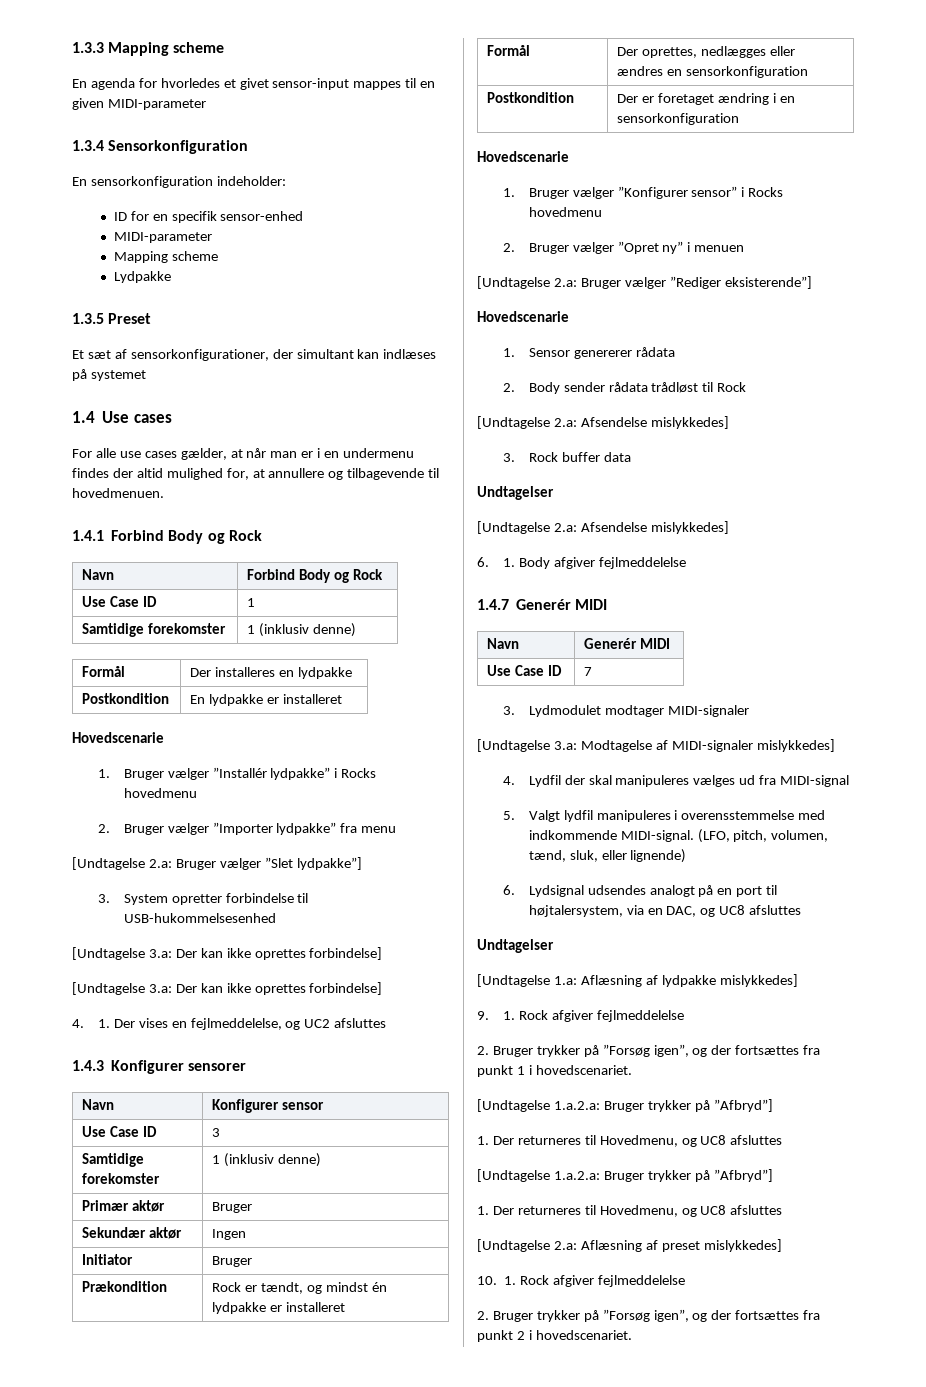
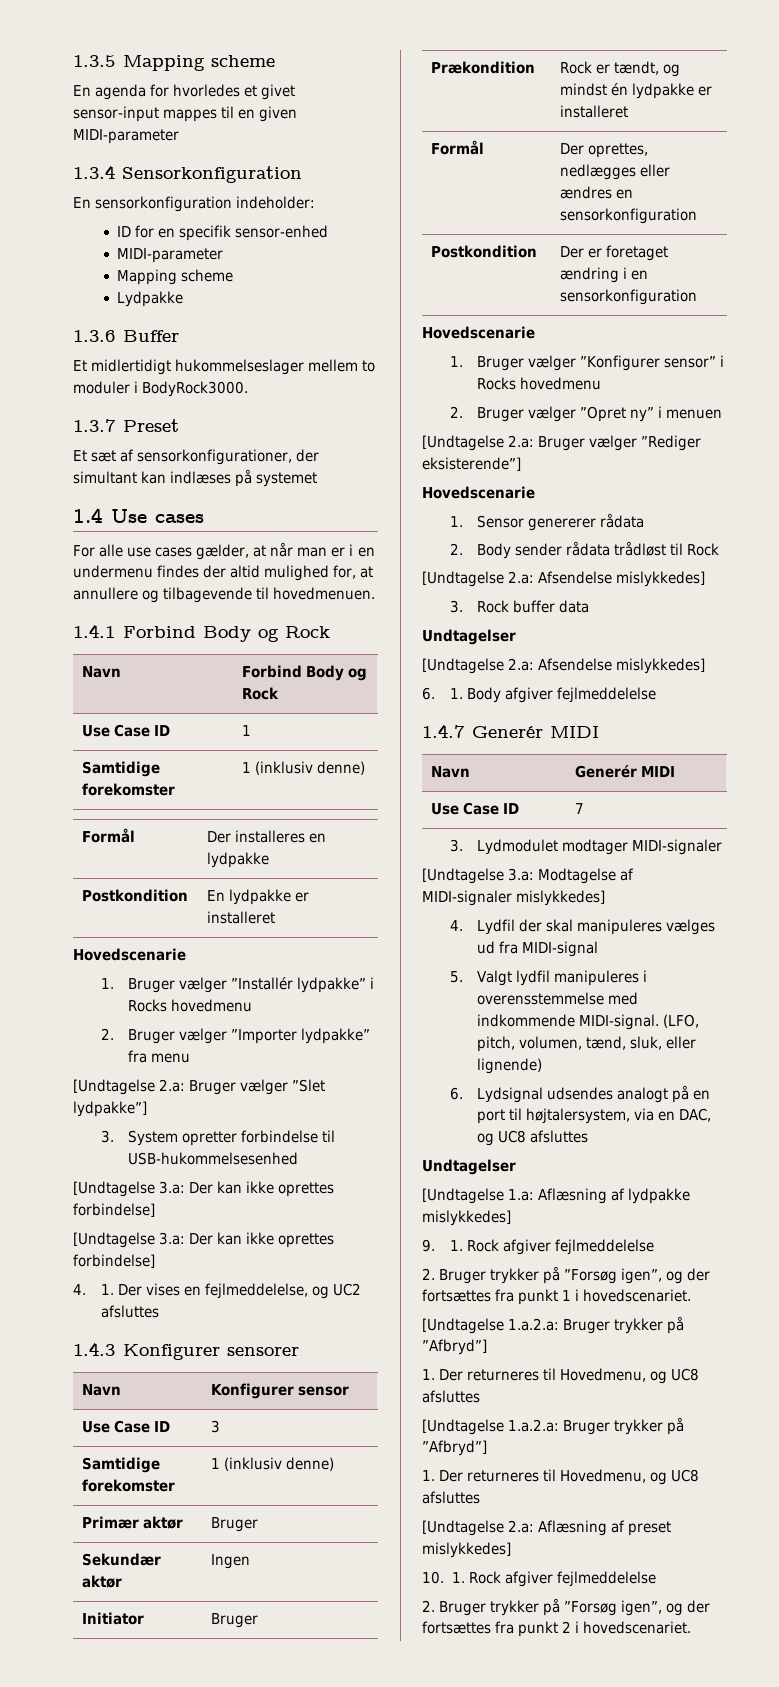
[72,42,104,53] 1.3.3 -> [73,55,115,67] 1.3.5
[72,313,104,324] 1.3.5 -> [73,330,179,342] [73,359,376,375] [73,381,249,397] [73,419,116,432] 1.3.6 Buffer // Et midlertidigt hukommelseslager mellem to moduler i BodyRock3000. // 1.3.7

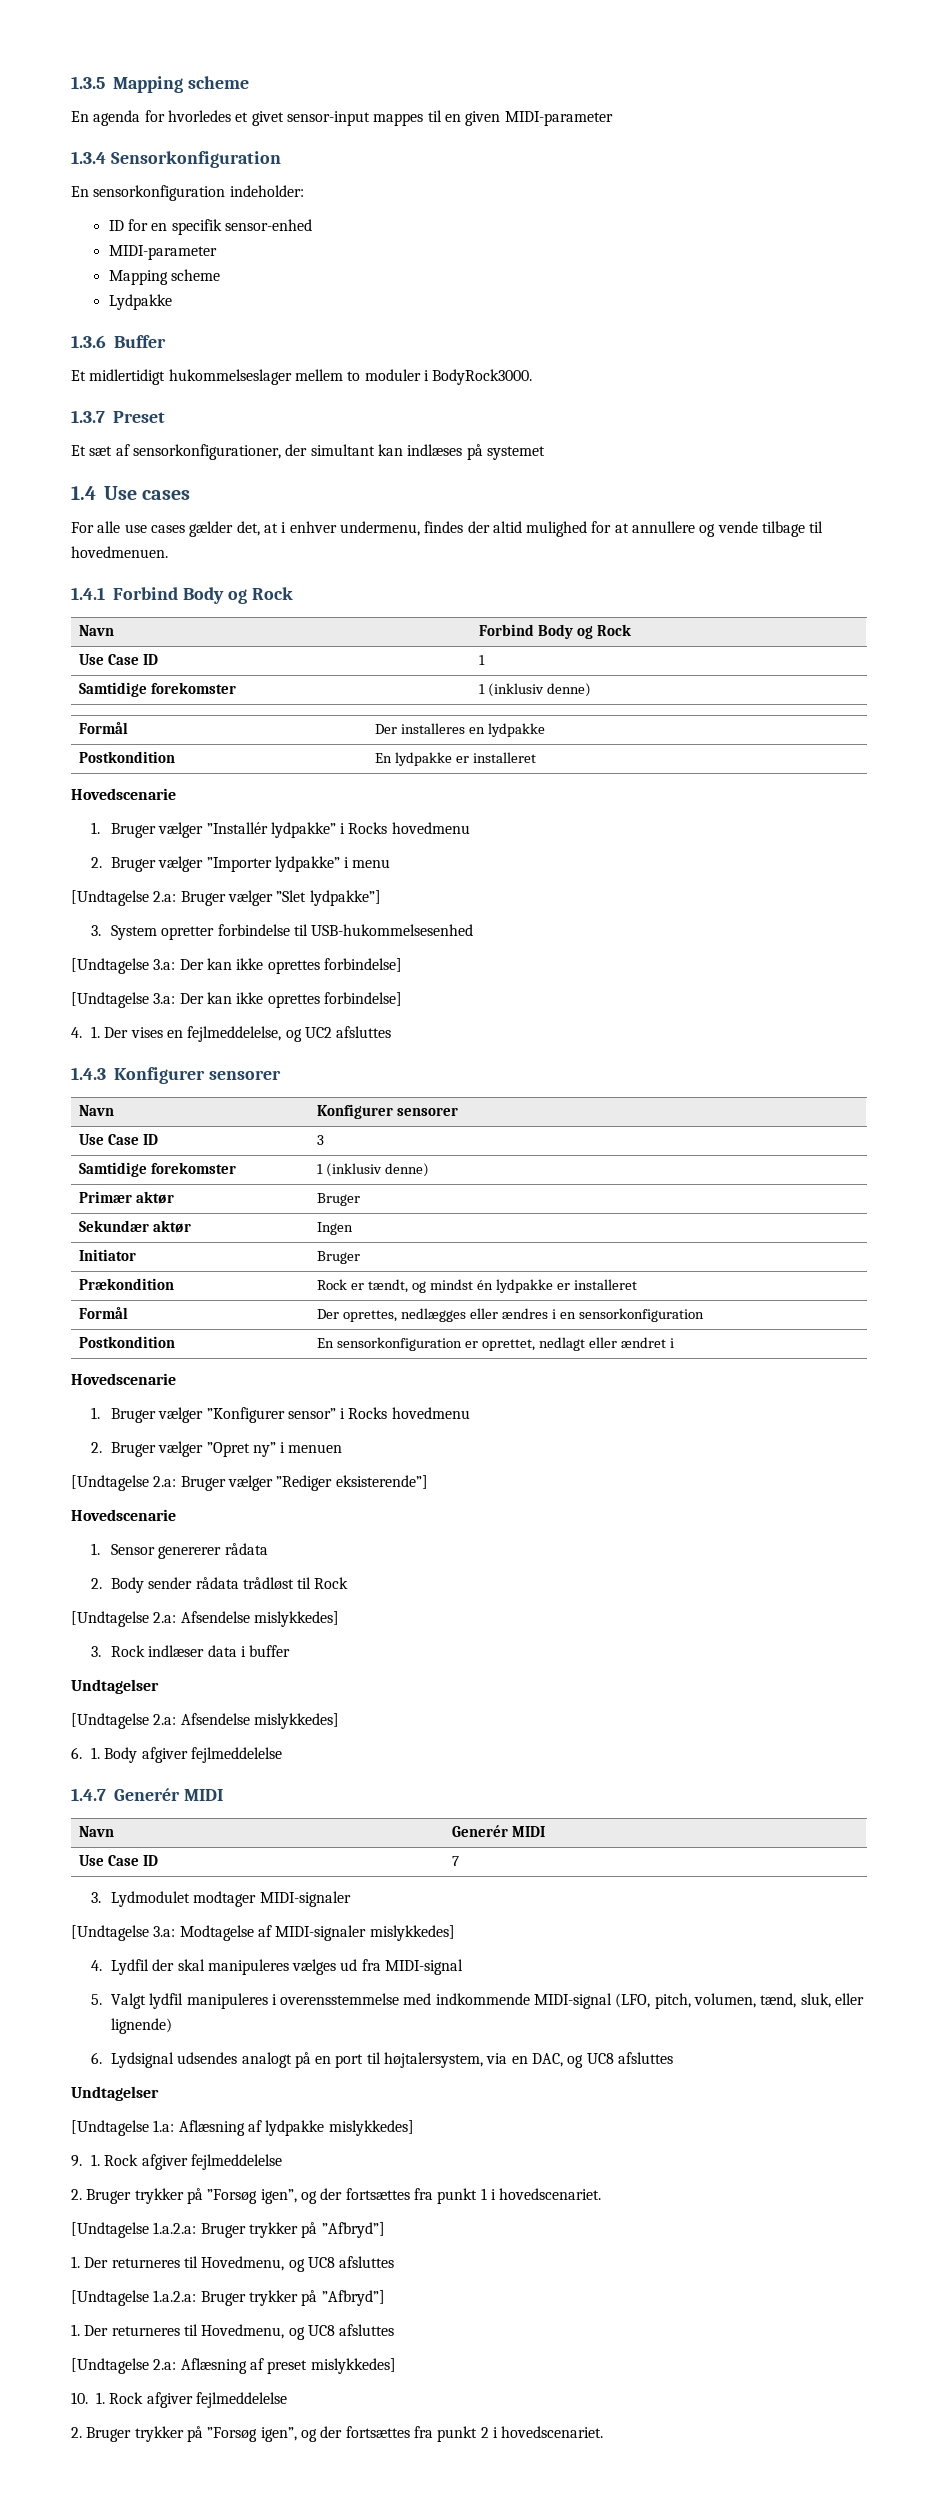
[196,542,375,560] [73,565,153,578] gælder, at når man er i en undermenu -> [189,521,420,537] gælder det, at i enhver undermenu,
[333,565,357,579] for, -> [591,521,612,533] for
[163,587,253,603] tilbagevende -> [717,521,806,537] vende tilbage
[128,1050,148,1063] fra -> [344,857,350,868] i
[298,1386,350,1396] sensor -> [397,1107,459,1116] sensorer
(613, 192) none -> [551,1309,556,1319] i
[560,245,669,261] [560,267,649,283] [560,289,698,305] Der er foretaget ændring i en sensorkonfiguration -> [317,1337,674,1351] En sensorkonfiguration er oprettet, nedlagt eller ændret i
(510, 606) none -> [148,1645,246,1657] indlæser data i
[559,600,590,613] data -> (291, 1651) none
[579,1014,660,1030] MIDI-signal. -> [534,1993,613,2009] MIDI-signal

